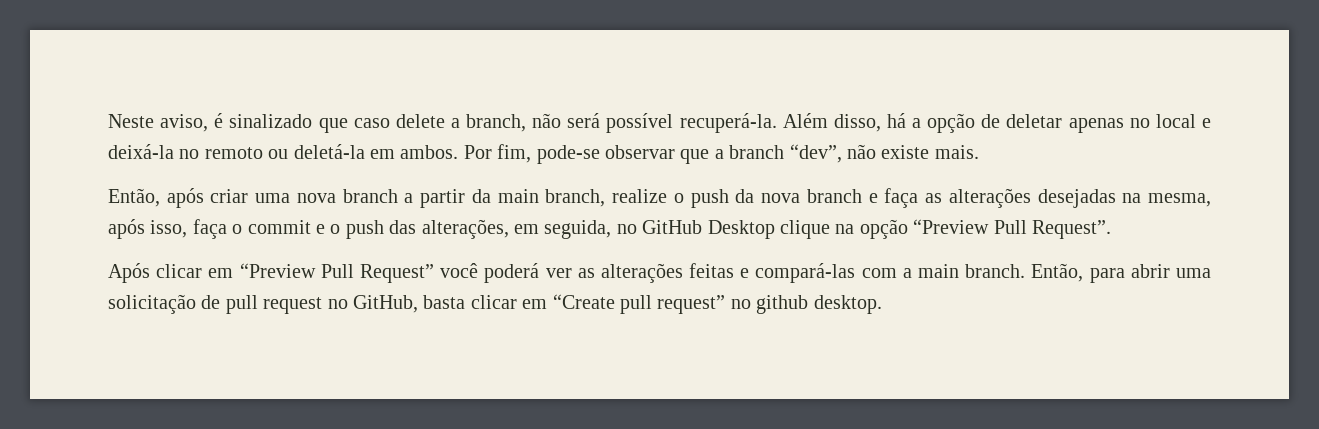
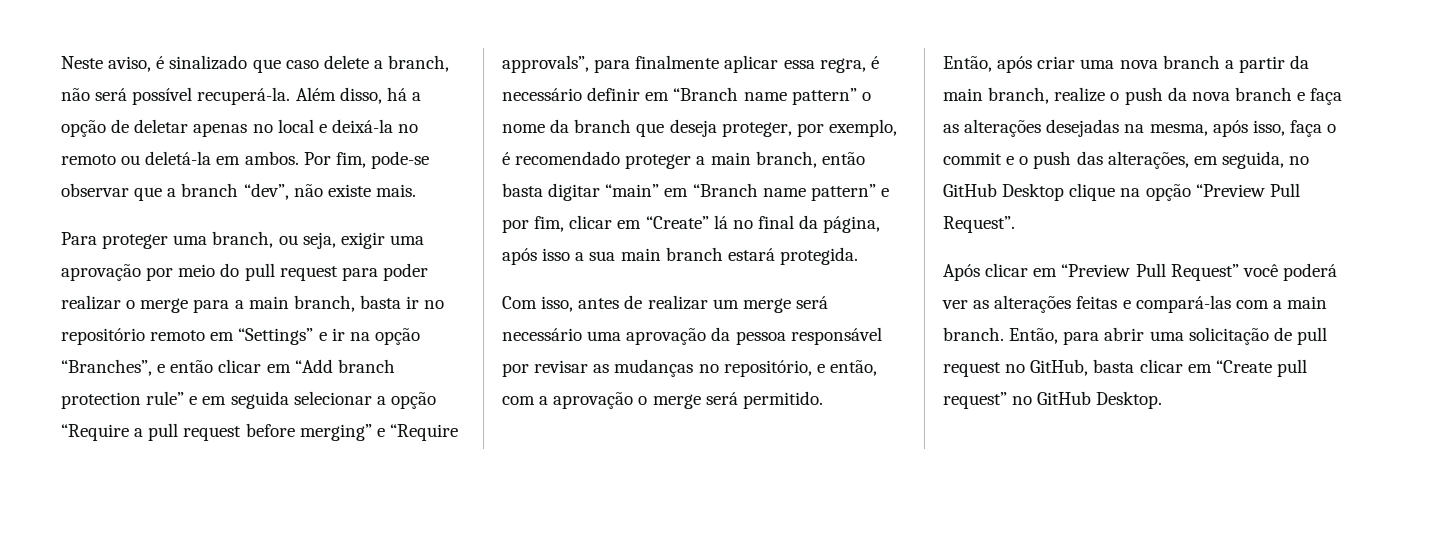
(979, 152) none -> [61,231,424,249] [61,263,428,281] [61,295,445,313] [61,328,420,345] [61,359,395,376] [61,391,436,409] [61,423,458,441] [502,55,879,73] [502,87,871,105] [502,119,897,137] [502,151,865,169] [502,183,889,201] [502,215,881,233] [502,247,858,265] [502,295,828,313] [502,327,882,345] [502,359,877,377] [502,391,823,409] // Para proteger uma branch, ou seja, exigir uma aprovação por meio do pull request para poder realizar o merge para a main branch, basta ir no repositório remoto em “Settings” e ir na opção “Branches”, e então clicar em “Add branch protection rule” e em seguida selecionar a opção “Require a pull request before merging” e “Require approvals”, para finalmente aplicar essa regra, é necessário definir em “Branch name pattern” o nome da branch que deseja proteger, por exemplo, é recomendado proteger a main branch, então basta digitar “main” em “Branch name pattern” e por fim, clicar em “Create” lá no final da página, após isso a sua main branch estará protegida. // Com isso, antes de realizar um merge será necessário uma aprovação da pessoa responsável por revisar as mudanças no repositório, e então, com a aprovação o merge será permitido.
[756,295,882,314] github desktop. -> [1037,391,1163,409] GitHub Desktop.

